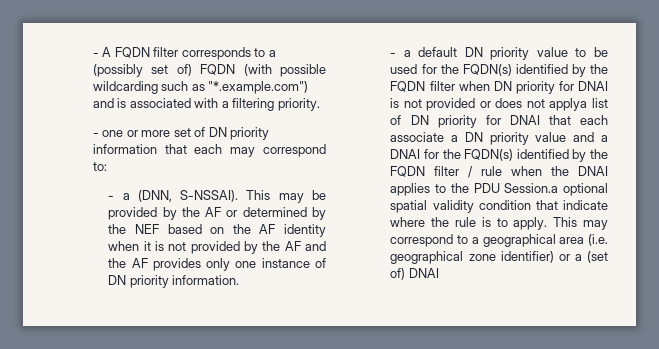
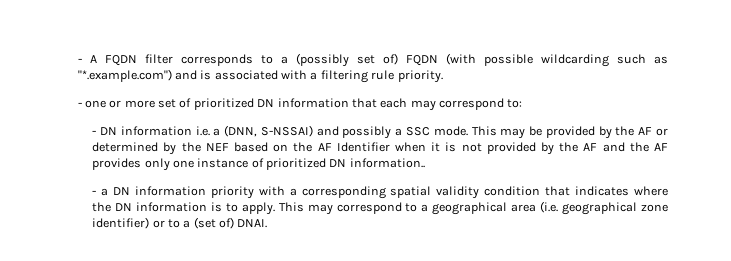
(275, 104) none -> [371,70,395,80] rule
[208,127,270,140] DN priority -> [193,98,275,110] prioritized DN
[122,190,239,202] a (DNN, S-NSSAI). -> [99,125,468,139] DN information i.e. a (DNN, S-NSSAI) and possibly a SSC mode.
[284,224,326,237] identity -> [336,142,390,152] Identifier
[108,275,240,288] [390,47,608,60] [390,64,608,77] [390,81,608,94] [390,98,608,111] [390,115,608,128] [390,132,608,145] [390,149,608,162] [390,166,608,178] [390,183,608,196] DN priority information. // - a default DN priority value to be used for the FQDN(s) identified by the FQDN filter when DN priority for DNAI is not provided or does not applya list of DN priority for DNAI that each associate a DN priority value and a DNAI for the FQDN(s) identified by the FQDN filter / rule when the DNAI applies to the PDU Session.a optional -> [266,158,425,170] [92,186,386,199] prioritized DN information.. // - a DN information priority with a corresponding
[563,200,608,210] indicate -> [575,186,630,196] indicates
[454,217,476,227] rule -> [115,202,208,212] DN information
(570, 257) none -> [167,219,180,228] to
[408,268,439,278] DNAI -> [237,219,268,228] DNAI.

